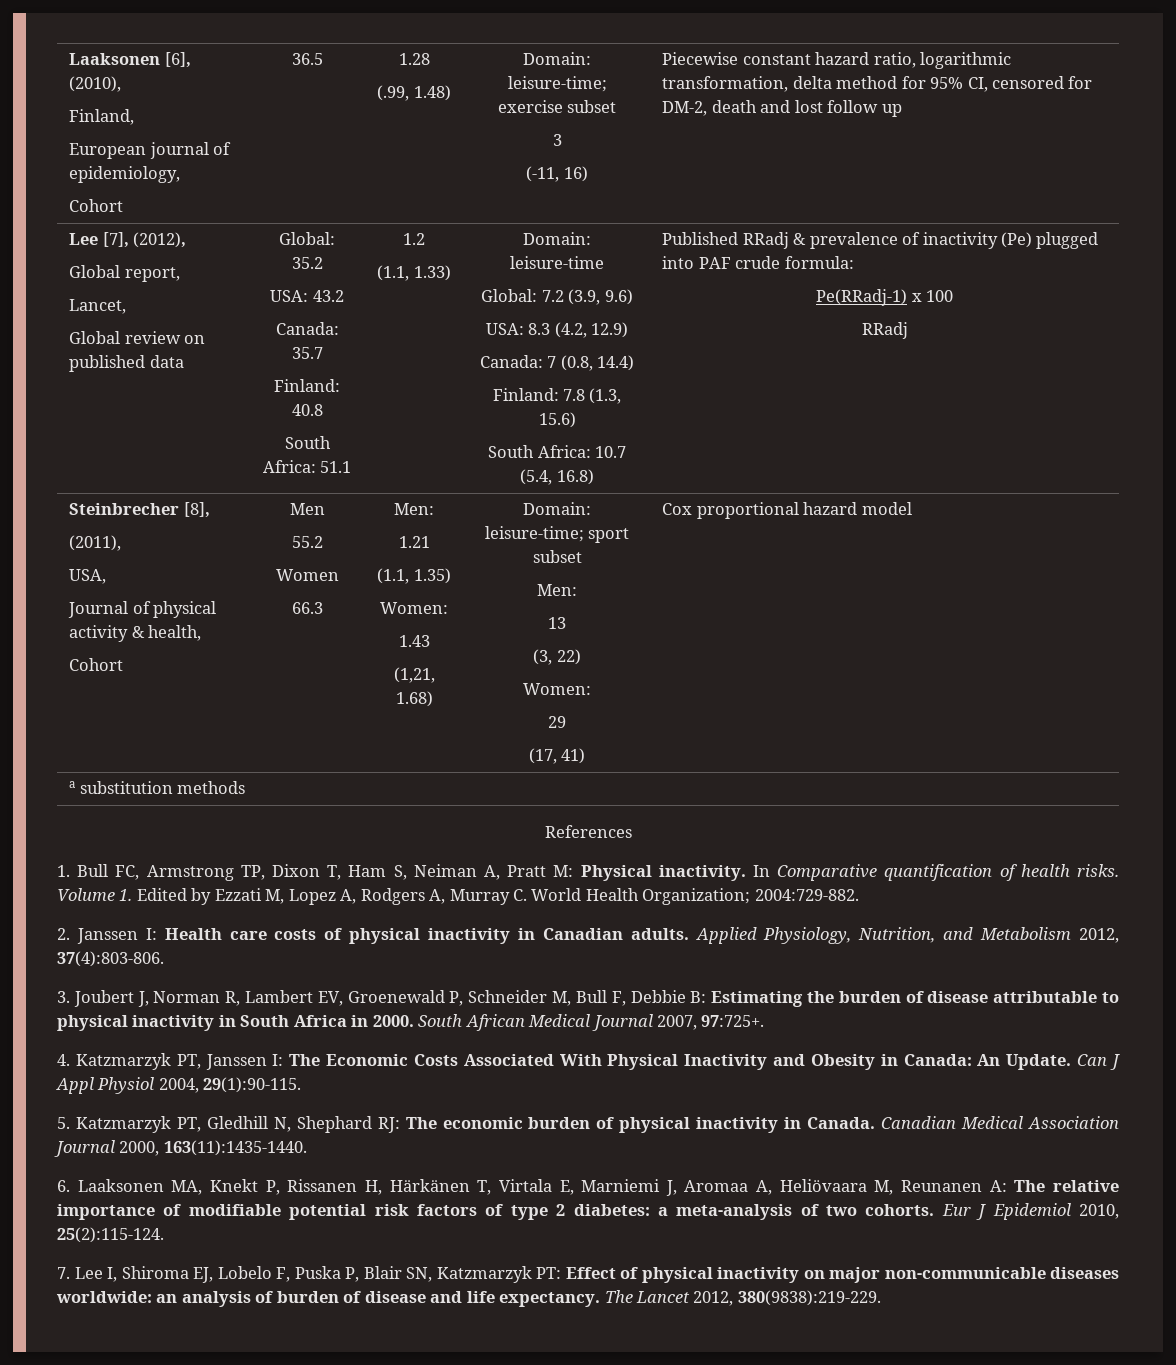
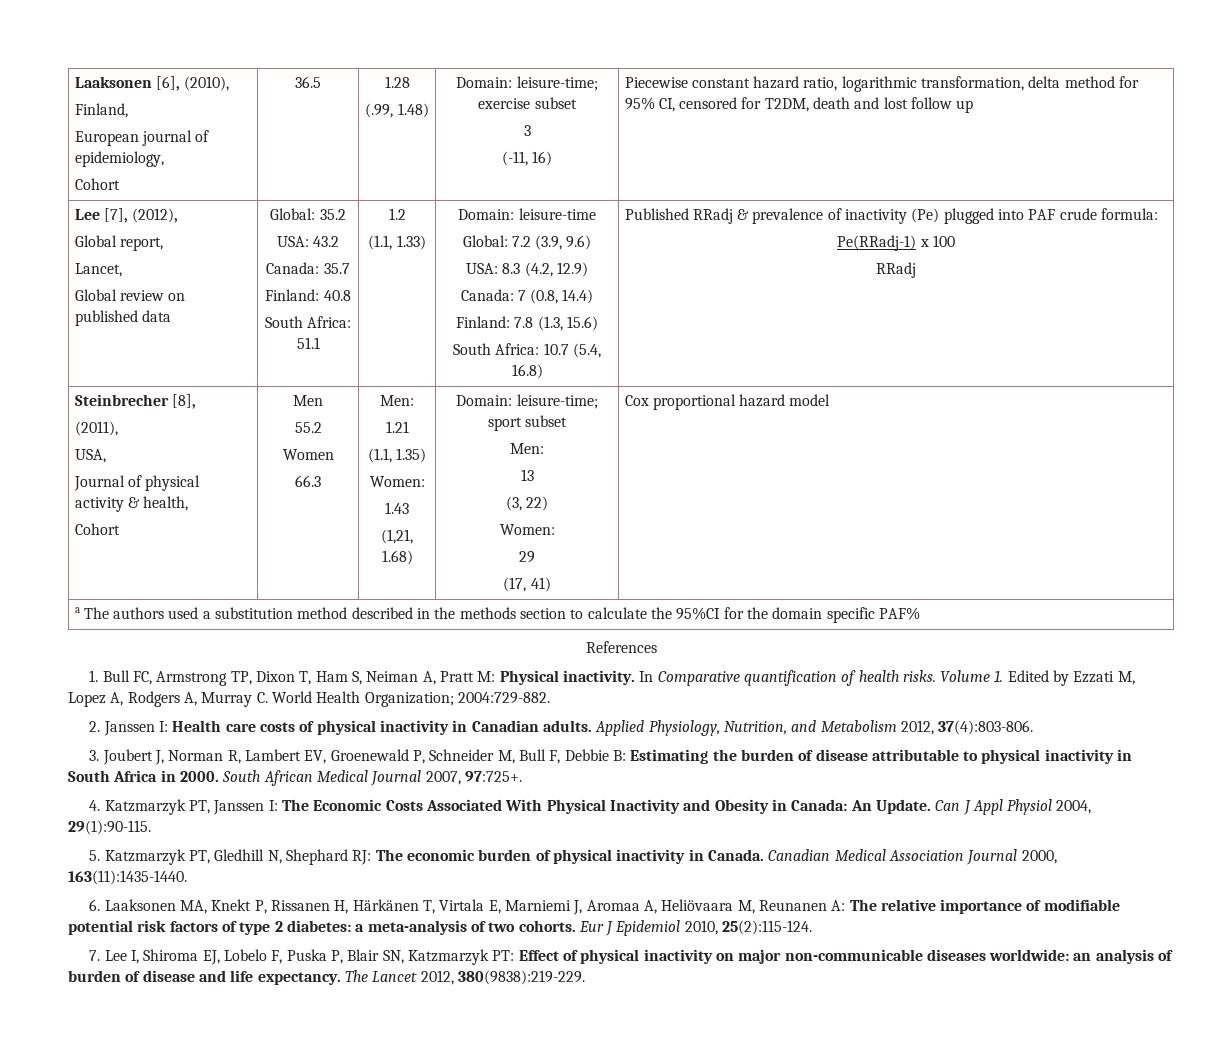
[662,101,708,116] DM-2, -> [764,98,809,112] T2DM,
[79,781,246,794] substitution methods -> [83,607,920,623] The authors used a substitution method described in the methods section to calculate the 95%CI for the domain specific PAF%

